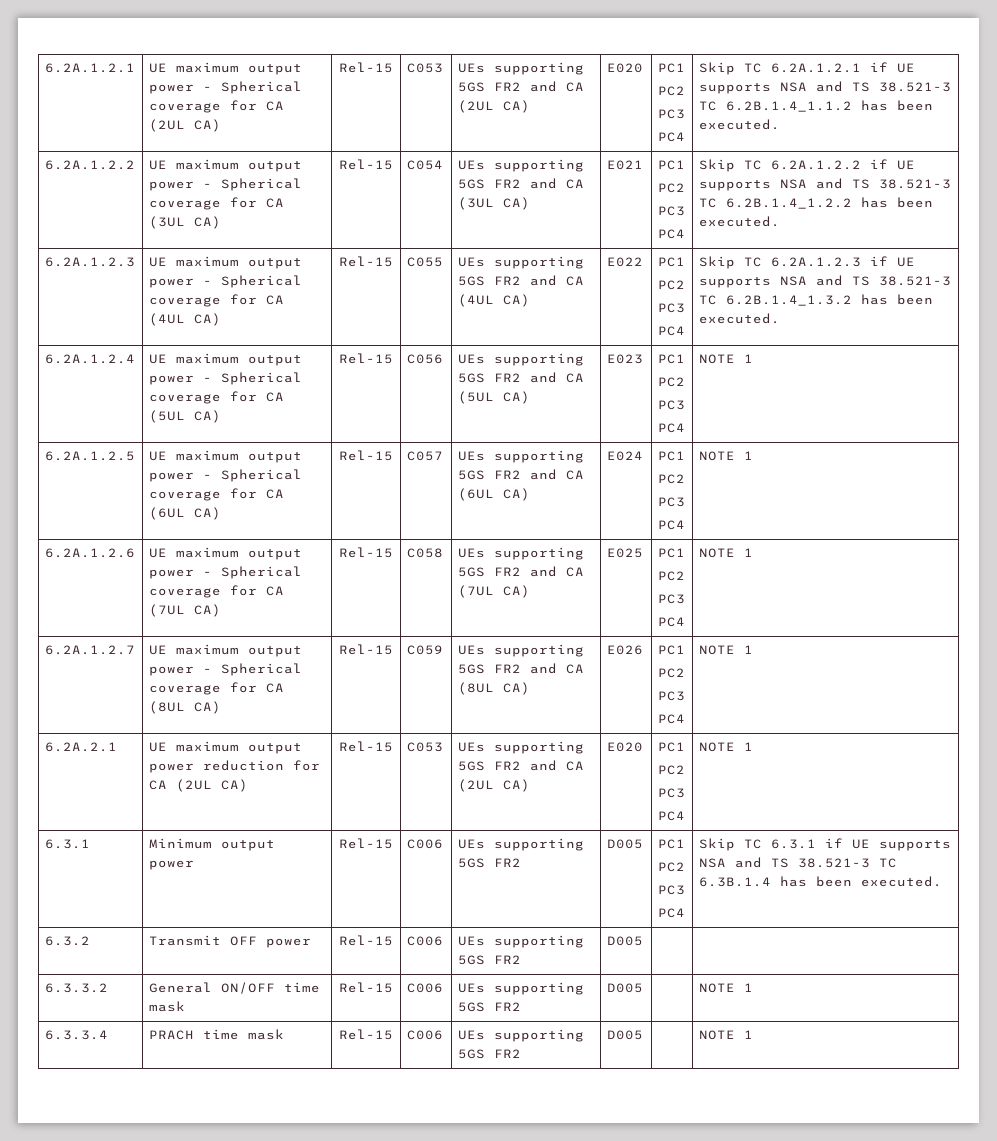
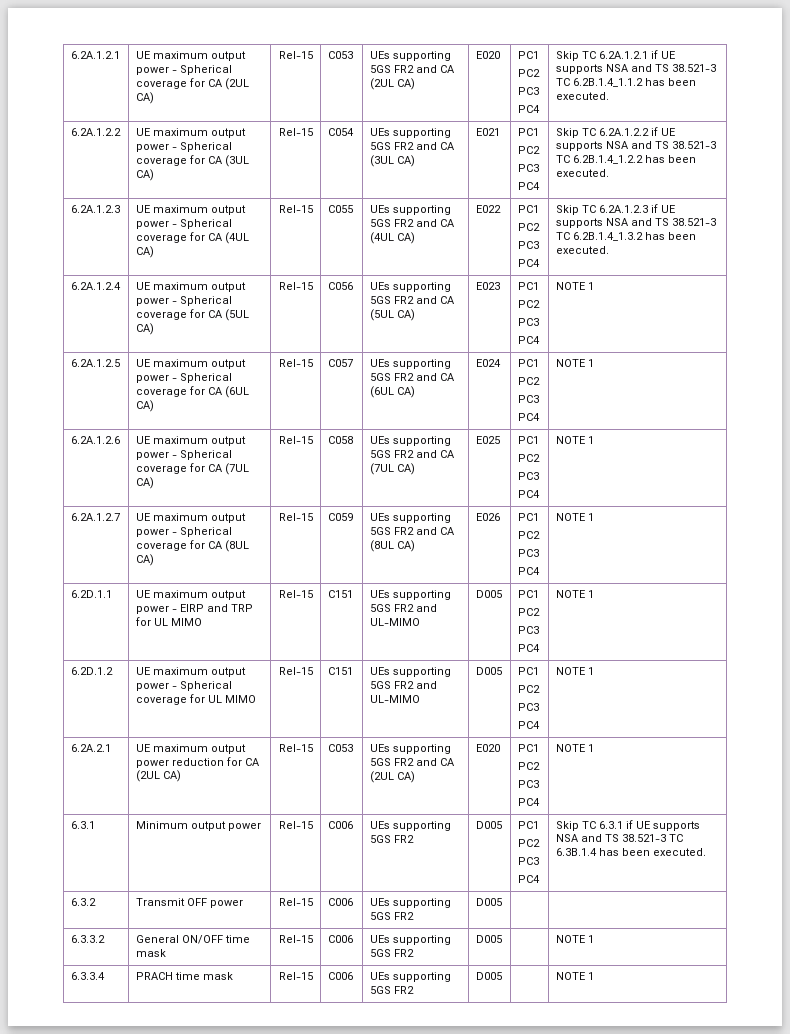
(753, 649) none -> [70,590,112,598] [135,590,246,600] [135,604,253,614] [135,617,202,626] [278,590,313,598] [327,590,353,598] [369,590,451,600] [369,604,437,612] [369,618,420,626] [475,590,502,598] [517,590,539,598] [517,608,540,616] [517,626,539,634] [517,644,540,652] [555,590,594,598] [70,667,113,675] [135,667,246,677] [135,681,232,691] [135,694,256,705] [278,667,313,675] [327,667,353,675] [369,667,451,677] [369,681,437,689] [369,695,420,703] [475,667,502,675] [517,667,539,675] [517,685,540,693] [517,703,539,711] [517,721,540,729] [555,667,594,675] // 6.2D.1.1 | UE maximum output power - EIRP and TRP for UL MIMO | Rel-15 | C151 | UEs supporting 5GS FR2 and UL-MIMO | D005 | PC1 // PC2 // PC3 // PC4 | NOTE 1 // 6.2D.1.2 | UE maximum output power - Spherical coverage for UL MIMO | Rel-15 | C151 | UEs supporting 5GS FR2 and UL-MIMO | D005 | PC1 // PC2 // PC3 // PC4 | NOTE 1

